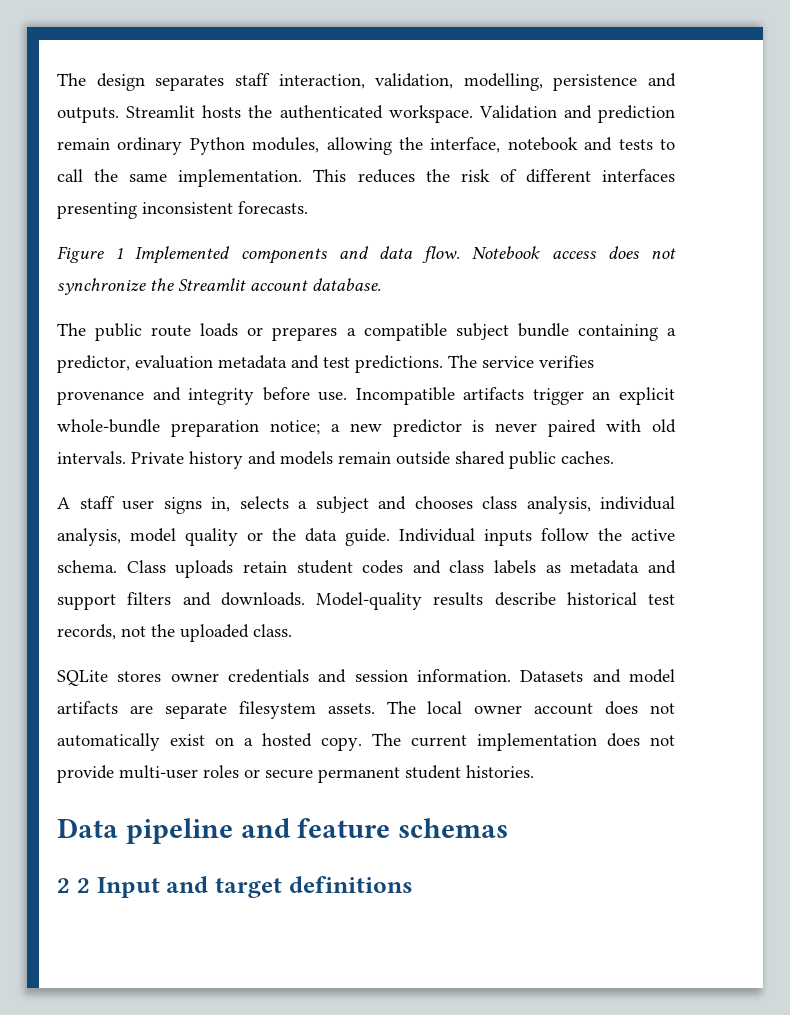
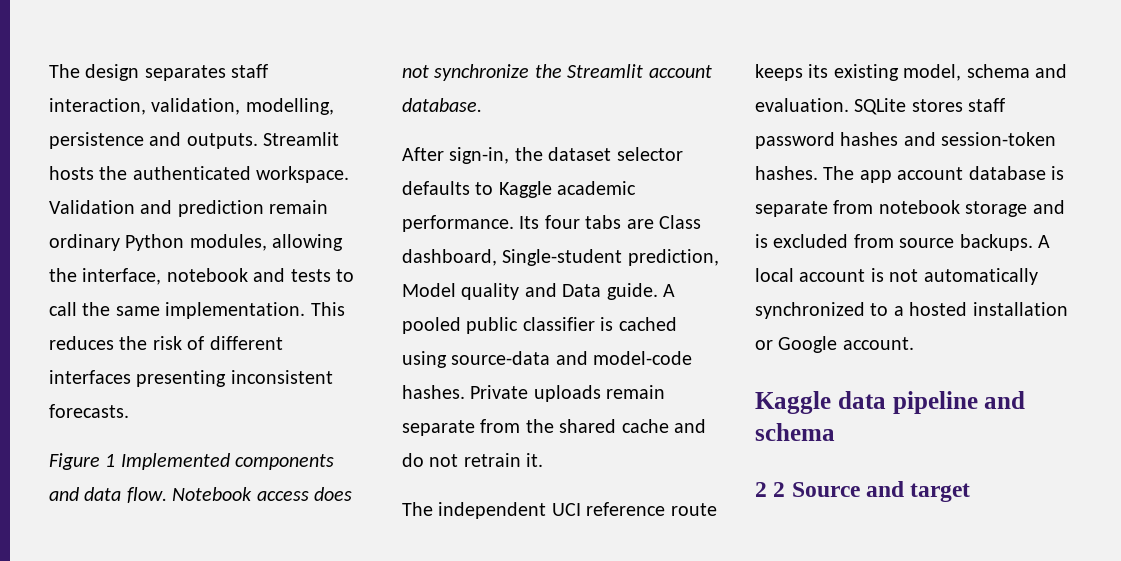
[57,323,676,341] [57,355,594,373] [57,387,675,405] [57,419,676,437] [57,451,614,469] [57,496,675,514] [57,528,675,546] [57,560,676,578] [57,592,675,610] [57,624,292,642] [57,669,675,686] [57,701,675,719] [57,733,675,751] [57,765,534,783] [57,818,509,844] The public route loads or prepares a compatible subject bundle containing a predictor, evaluation metadata and test predictions. The service verifies provenance and integrity before use. Incompatible artifacts trigger an explicit whole-bundle preparation notice; a new predictor is never paired with old intervals. Private history and models remain outside shared public caches. // A staff user signs in, selects a subject and chooses class analysis, individual analysis, model quality or the data guide. Individual inputs follow the active schema. Class uploads retain student codes and class labels as metadata and support filters and downloads. Model-quality results describe historical test records, not the uploaded class. // SQLite stores owner credentials and session information. Datasets and model artifacts are separate filesystem assets. The local owner account does not automatically exist on a hosted copy. The current implementation does not provide multi-user roles or secure permanent student histories. // Data pipeline and feature schemas -> [402,147,683,164] [402,181,637,198] [402,215,701,232] [402,249,719,266] [402,283,675,300] [402,317,677,334] [402,351,693,368] [402,385,666,402] [402,419,706,436] [402,453,544,467] [402,502,717,519] [755,64,1067,81] [755,98,1006,115] [755,132,1057,149] [755,166,1064,183] [755,200,1065,217] [755,234,1050,251] [755,268,1038,285] [755,302,1068,319] [755,336,914,353] [755,391,1026,414] [755,423,835,441] After sign-in, the dataset selector defaults to Kaggle academic performance. Its four tabs are Class dashboard, Single-student prediction, Model quality and Data guide. A pooled public classifier is cached using source-data and model-code hashes. Private uploads remain separate from the shared cache and do not retrain it. // The independent UCI reference route keeps its existing model, schema and evaluation. SQLite stores staff password hashes and session-token hashes. The app account database is separate from notebook storage and is excluded from source backups. A local account is not automatically synchronized to a hosted installation or Google account. // Kaggle data pipeline and schema
[96,877,160,898] Input -> [791,482,860,497] Source
[288,876,413,893] definitions -> (971, 492) none

